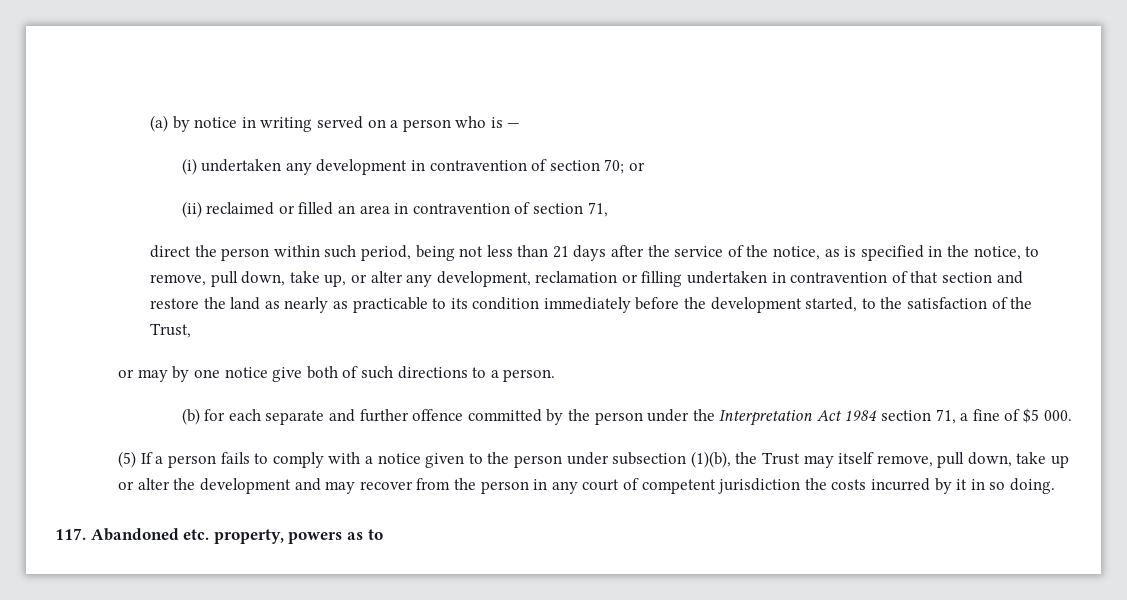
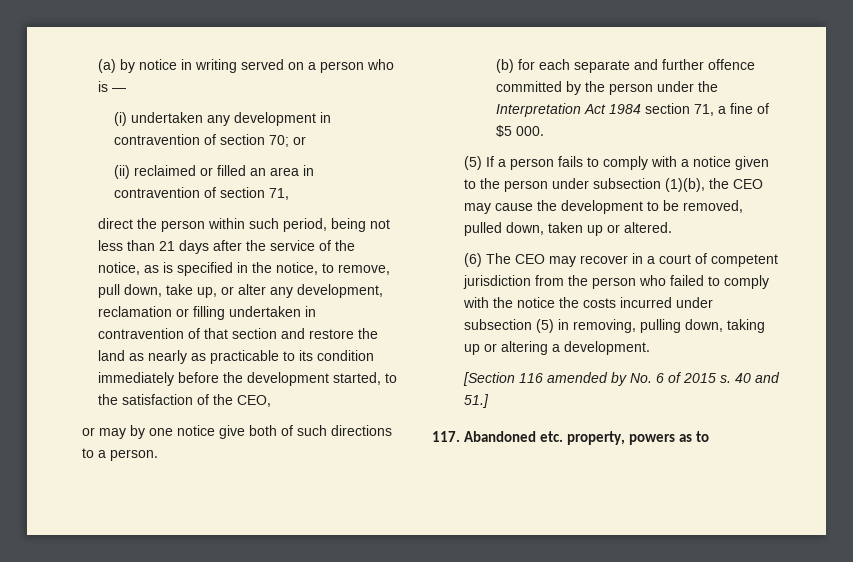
[149,323,191,338] Trust, -> [237,395,272,407] CEO,
[761,452,1070,468] [118,478,1055,494] Trust may itself remove, pull down, take up or alter the development and may recover from the person in any court of competent jurisdiction the costs incurred by it in so doing. -> [733,179,764,189] [464,200,744,214] [464,222,673,236] [464,253,779,267] [463,275,770,289] [463,297,714,308] [464,319,766,333] [464,341,651,355] [463,372,781,386] [464,394,490,408] CEO may cause the development to be removed, pulled down, taken up or altered. // (6) The CEO may recover in a court of competent jurisdiction from the person who failed to comply with the notice the costs incurred under subsection (5) in removing, pulling down, taking up or altering a development. // [Section 116 amended by No. 6 of 2015 s. 40 and 51.]

